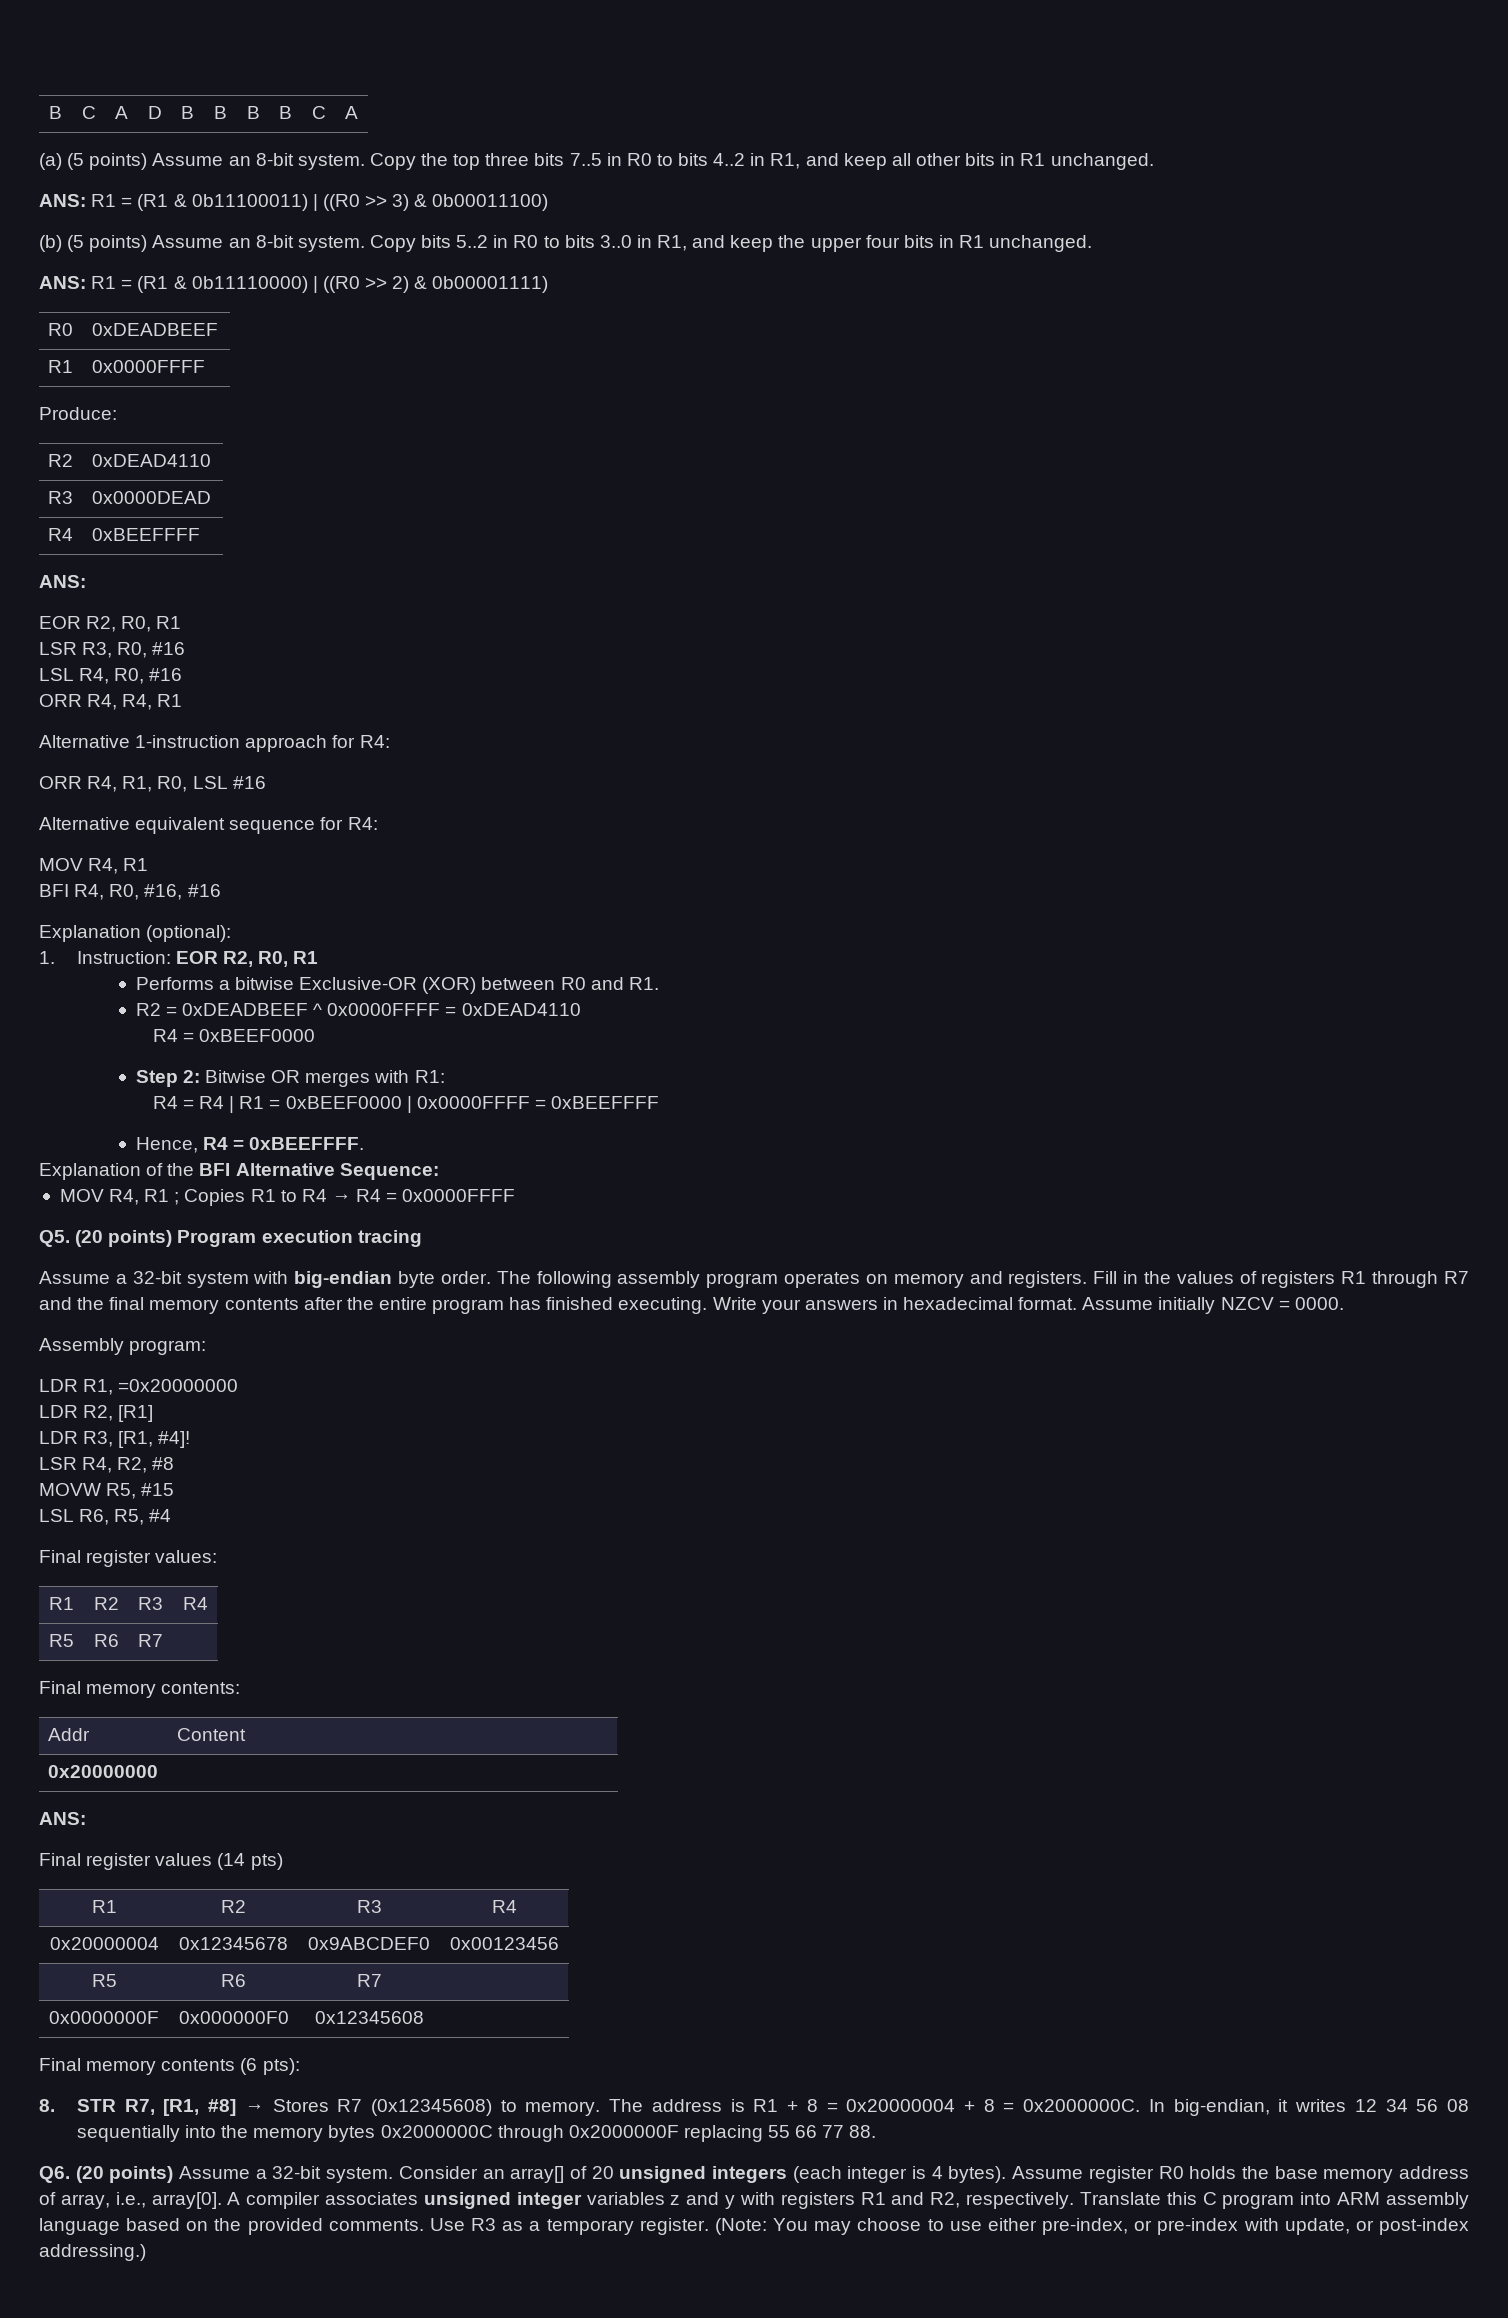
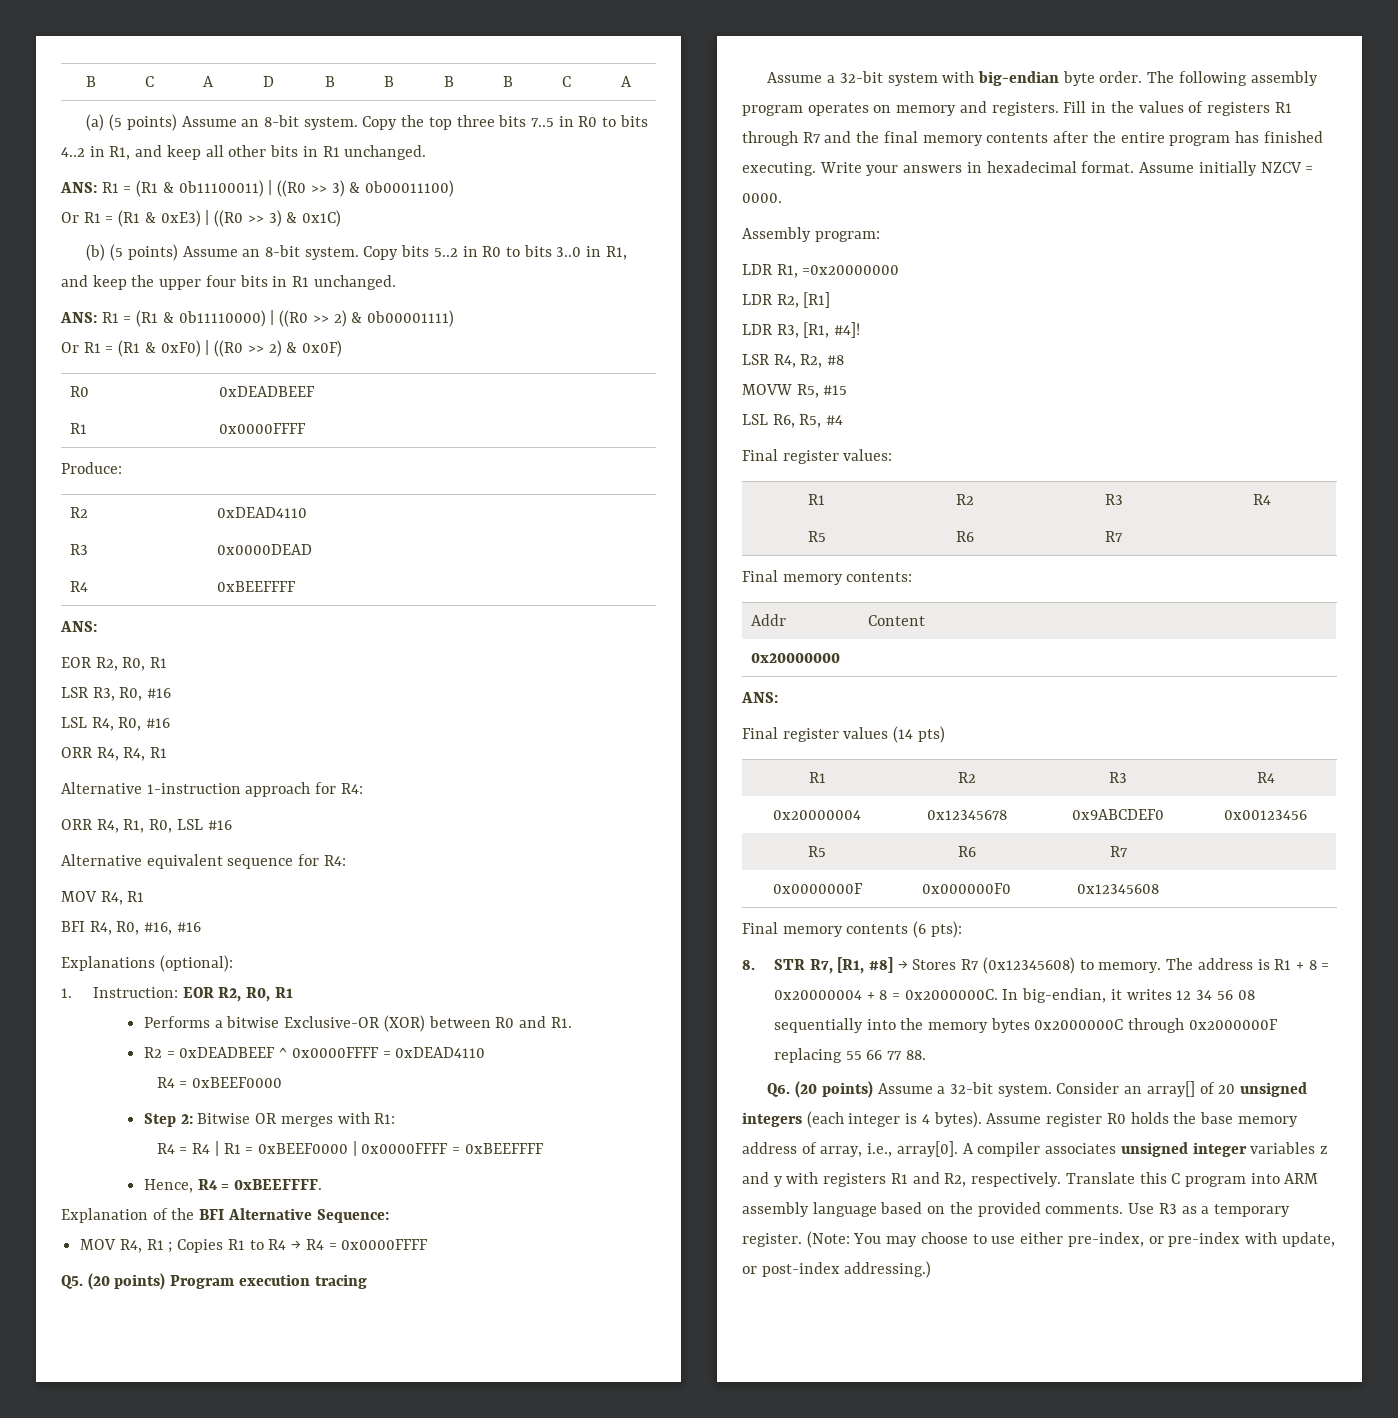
(549, 202) none -> [61,210,341,227] // Or R1 = (R1 & 0xE3) | ((R0 >> 3) & 0x1C)
(549, 284) none -> [61,340,342,357] // Or R1 = (R1 & 0xF0) | ((R0 >> 2) & 0x0F)
[39,925,141,942] Explanation -> [61,956,155,971] Explanations

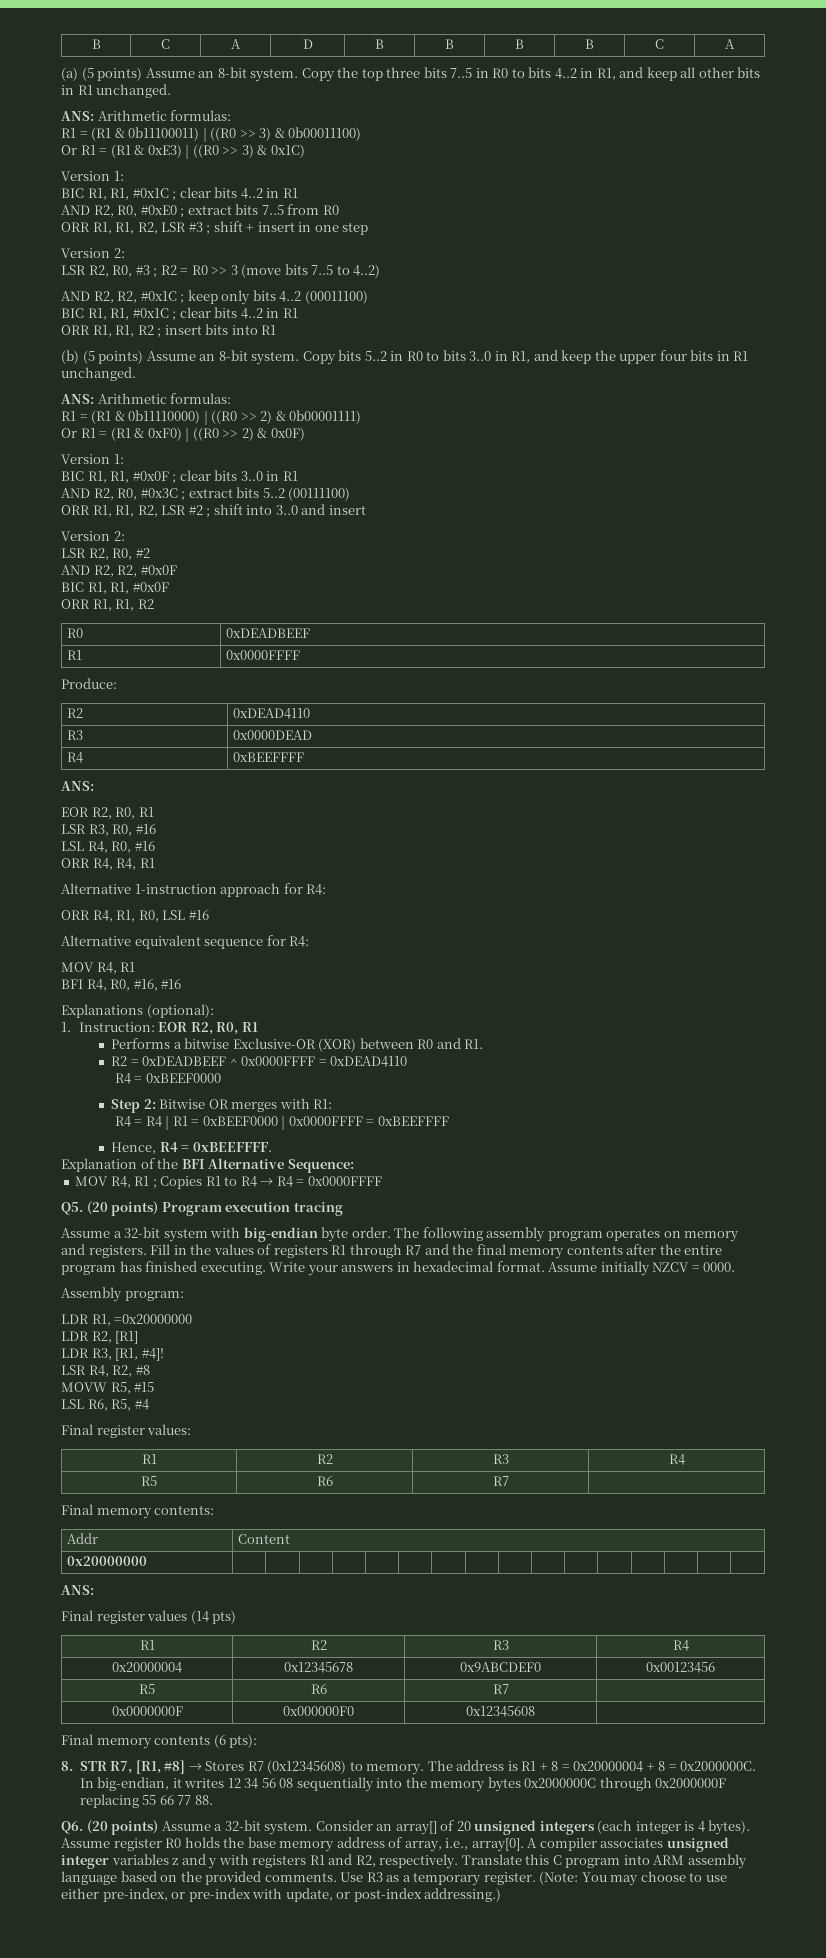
(97, 187) none -> [97,110,232,121] Arithmetic formulas: //
(341, 218) none -> [61,171,124,181] [61,187,298,201] [61,204,339,218] [61,221,369,235] [61,248,125,258] [61,264,381,278] [61,290,368,305] [61,307,298,321] [61,324,277,338] // Version 1: // BIC R1, R1, #0x1C ; clear bits 4..2 in R1 // AND R2, R0, #0xE0 ; extract bits 7..5 from R0 // ORR R1, R1, R2, LSR #3 ; shift + insert in one step // Version 2: // LSR R2, R0, #3 ; R2 = R0 >> 3 (move bits 7..5 to 4..2) // AND R2, R2, #0x1C ; keep only bits 4..2 (00011100) // BIC R1, R1, #0x1C ; clear bits 4..2 in R1 // ORR R1, R1, R2 ; insert bits into R1
(97, 317) none -> [97,393,232,404] Arithmetic formulas: //
(342, 348) none -> [61,454,124,464] [61,470,298,484] [61,487,351,501] [61,504,366,518] [61,531,125,541] [61,548,150,560] [61,565,177,577] [61,582,169,594] [61,599,154,611] // Version 1: // BIC R1, R1, #0x0F ; clear bits 3..0 in R1 // AND R2, R0, #0x3C ; extract bits 5..2 (00111100) // ORR R1, R1, R2, LSR #2 ; shift into 3..0 and insert // Version 2: // LSR R2, R0, #2 // AND R2, R2, #0x0F // BIC R1, R1, #0x0F // ORR R1, R1, R2

